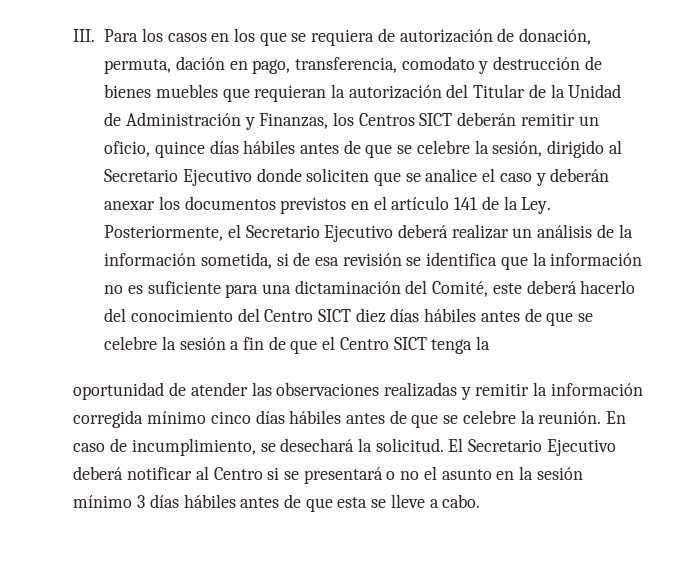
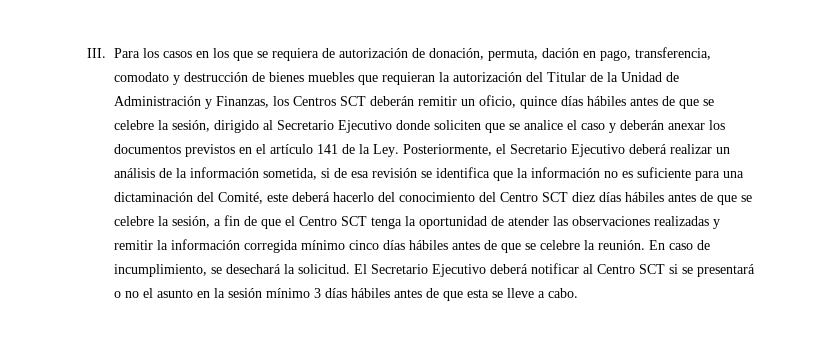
[419,113,453,126] SICT -> [340,96,367,106] SCT
[317,309,351,322] SICT -> [542,192,569,202] SCT
[179,337,226,350] sesión -> [172,216,211,228] sesión,
[393,337,427,350] SICT -> [341,216,368,226] SCT
(491, 343) // -> (417, 221) none
(263, 473) none -> [639,264,666,274] SCT

